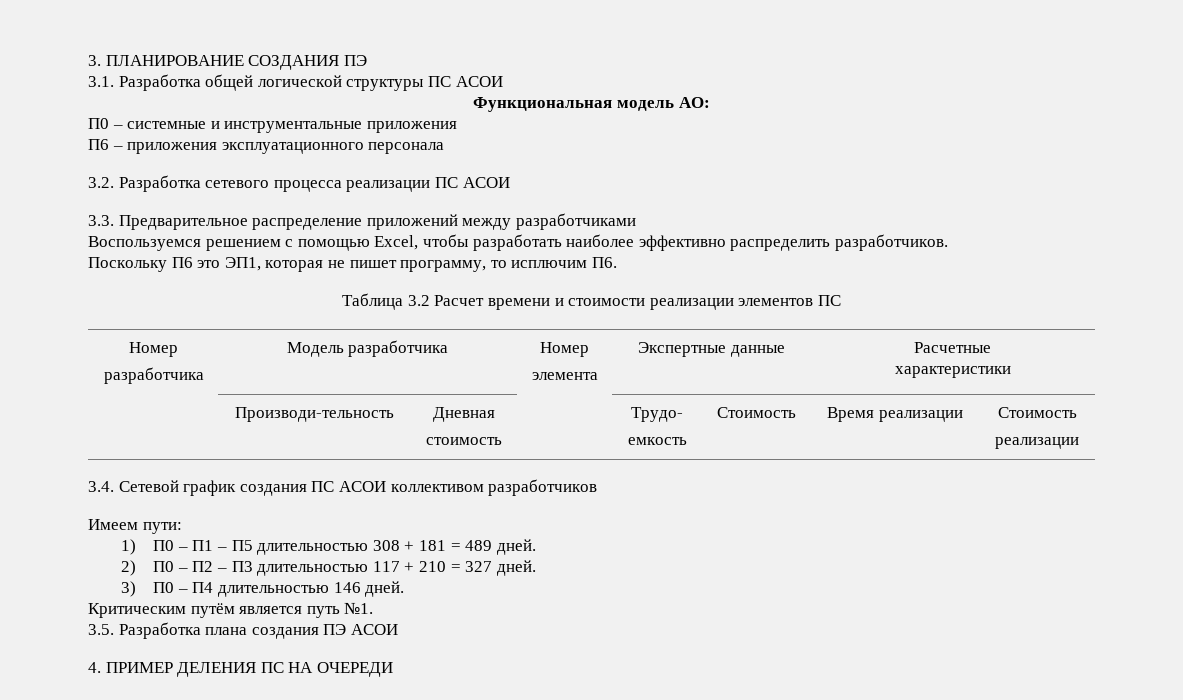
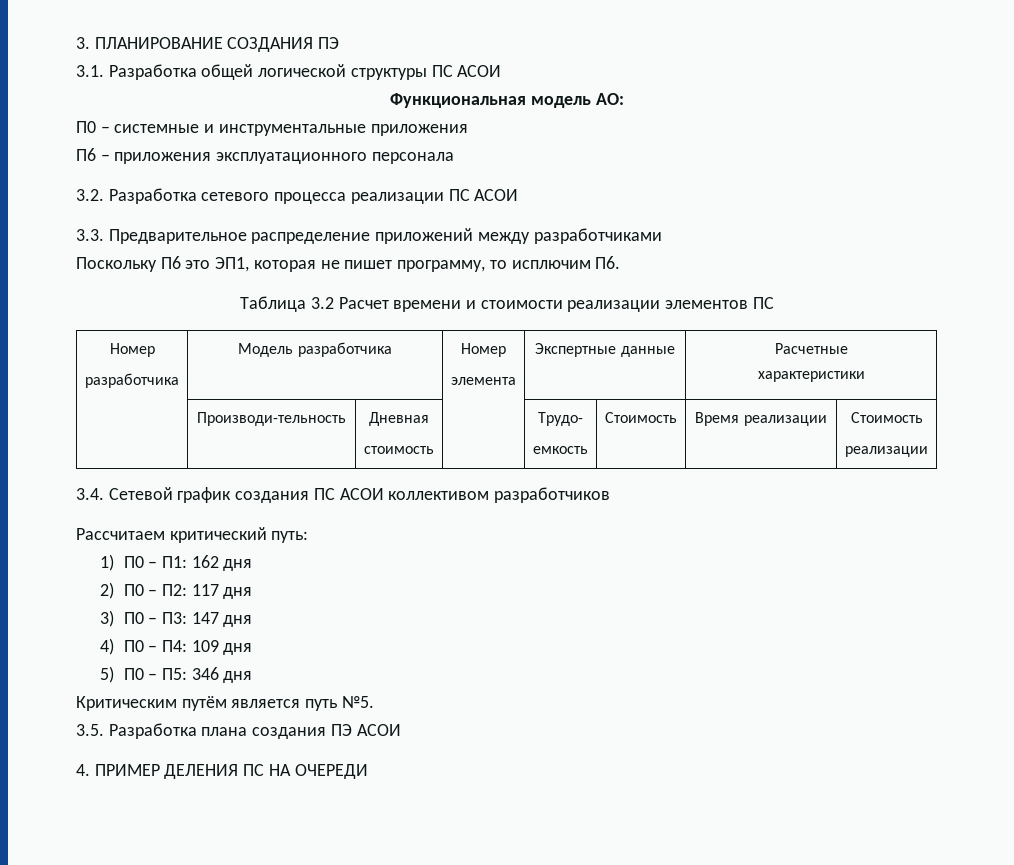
[88,234,948,251] // Воспользуемся решением с помощью Excel, чтобы разработать наиболее эффективно распределить разработчиков. -> (662, 236) none
[88,519,182,534] Имеем пути: -> [76,527,309,543] Рассчитаем критический путь:
[192,539,536,555] [120,560,536,576] [120,581,405,597] П1 – П5 длительностью 308 + 181 = 489 дней. // 2) П0 – П2 – П3 длительностью 117 + 210 = 327 дней. // 3) П0 – П4 длительностью 146 дней. -> [162,555,253,571] [99,582,253,599] [99,610,253,627] [99,638,253,655] [99,666,253,683] П1: 162 дня // 2) П0 – П2: 117 дня // 3) П0 – П3: 147 дня // 4) П0 – П4: 109 дня // 5) П0 – П5: 346 дня
[344,602,374,614] №1. -> [341,696,374,708] №5.

